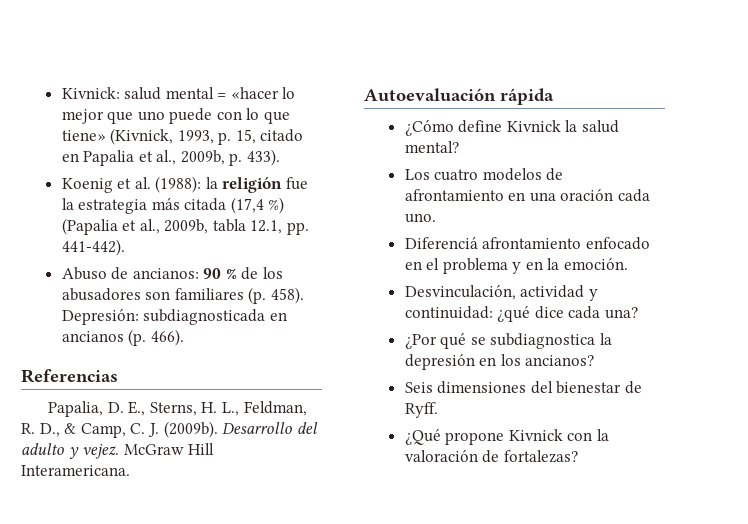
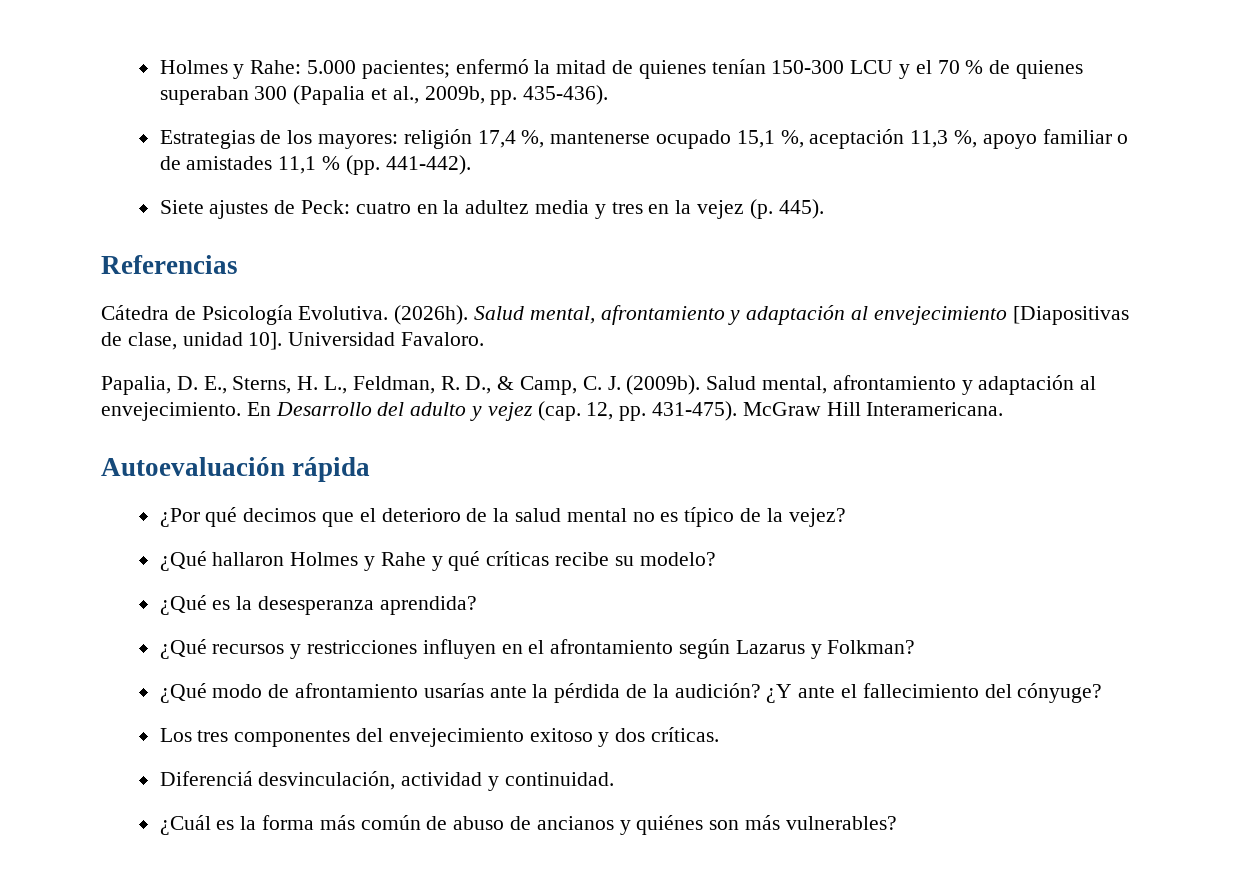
[61,87,296,100] [61,108,291,124] [61,128,304,145] [61,149,281,166] [61,176,309,193] [61,197,285,214] [61,218,310,235] [61,239,125,256] [61,267,284,280] [61,287,304,304] [61,309,287,325] [61,329,184,346] [21,369,118,383] Kivnick: salud mental = «hacer lo mejor que uno puede con lo que tiene» (Kivnick, 1993, p. 15, citado en Papalia et al., 2009b, p. 433). // Koenig et al. (1988): la religión fue la estrategia más citada (17,4 %) (Papalia et al., 2009b, tabla 12.1, pp. 441-442). // Abuso de ancianos: 90 % de los abusadores son familiares (p. 458). Depresión: subdiagnosticada en ancianos (p. 466). // Referencias -> [159,59,1084,79] [159,85,609,105] [159,129,1129,149] [159,155,471,175] [159,199,824,219] [101,255,238,274] [101,305,1129,325] [101,332,485,350] Holmes y Rahe: 5.000 pacientes; enfermó la mitad de quienes tenían 150-300 LCU y el 70 % de quienes superaban 300 (Papalia et al., 2009b, pp. 435-436). // Estrategias de los mayores: religión 17,4 %, mantenerse ocupado 15,1 %, aceptación 11,3 %, apoyo familiar o de amistades 11,1 % (pp. 441-442). // Siete ajustes de Peck: cuatro en la adultez media y tres en la vejez (p. 445). // Referencias // Cátedra de Psicología Evolutiva. (2026h). Salud mental, afrontamiento y adaptación al envejecimiento [Diapositivas de clase, unidad 10]. Universidad Favaloro.
[222,422,318,434] [21,443,120,459] Desarrollo del adulto y vejez. -> [706,375,1097,395] [101,401,738,421] Salud mental, afrontamiento y adaptación al envejecimiento. En Desarrollo del adulto y vejez (cap. 12, pp. 431-475).
[404,120,619,136] [404,141,459,153] [404,168,564,181] [404,189,650,202] [404,213,436,223] [404,237,650,250] [404,258,629,274] [404,285,598,301] [404,306,638,322] [404,333,612,349] [404,354,595,370] [404,381,642,394] [404,402,438,418] [404,429,609,445] [404,450,578,463] ¿Cómo define Kivnick la salud mental? // Los cuatro modelos de afrontamiento en una oración cada uno. // Diferenciá afrontamiento enfocado en el problema y en la emoción. // Desvinculación, actividad y continuidad: ¿qué dice cada una? // ¿Por qué se subdiagnostica la depresión en los ancianos? // Seis dimensiones del bienestar de Ryff. // ¿Qué propone Kivnick con la valoración de fortalezas? -> [159,507,846,527] [159,551,716,571] [159,595,477,615] [159,639,916,659] [159,683,1103,703] [159,727,719,747] [159,771,614,791] [159,815,897,835] ¿Por qué decimos que el deterioro de la salud mental no es típico de la vejez? // ¿Qué hallaron Holmes y Rahe y qué críticas recibe su modelo? // ¿Qué es la desesperanza aprendida? // ¿Qué recursos y restricciones influyen en el afrontamiento según Lazarus y Folkman? // ¿Qué modo de afrontamiento usarías ante la pérdida de la audición? ¿Y ante el fallecimiento del cónyuge? // Los tres componentes del envejecimiento exitoso y dos críticas. // Diferenciá desvinculación, actividad y continuidad. // ¿Cuál es la forma más común de abuso de ancianos y quiénes son más vulnerables?

